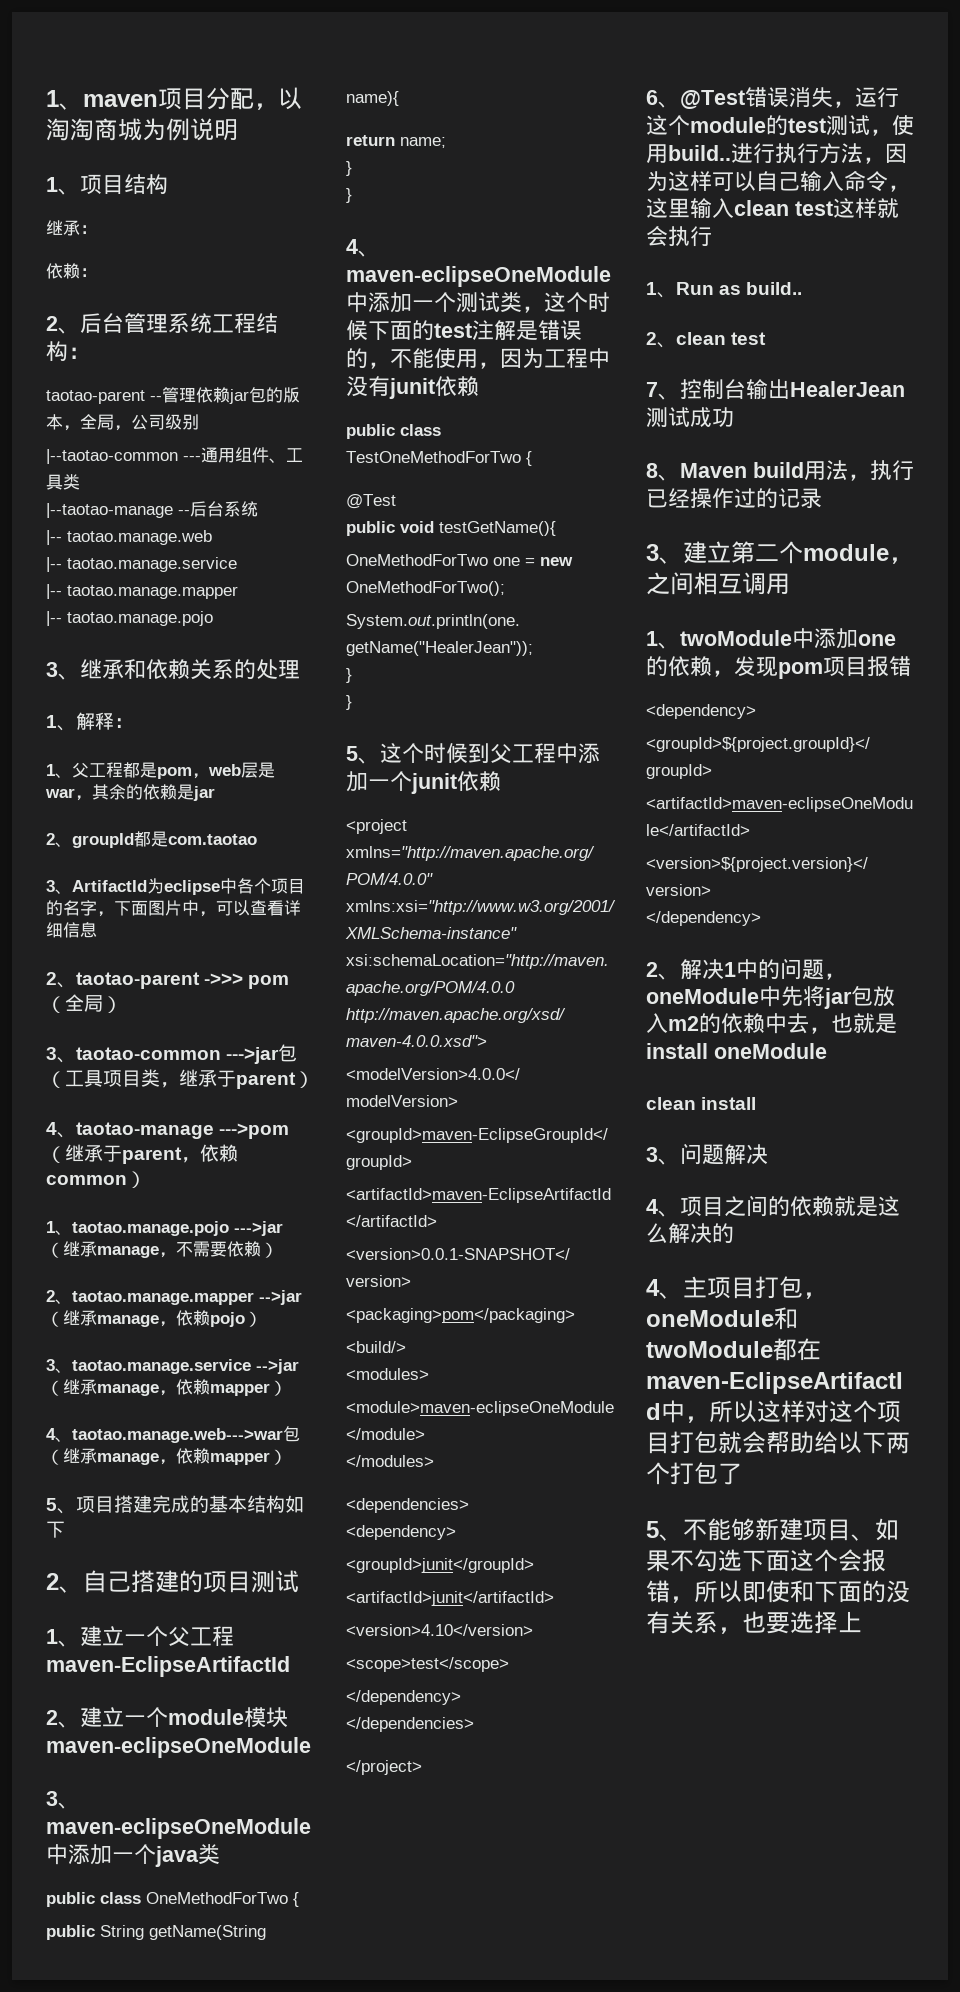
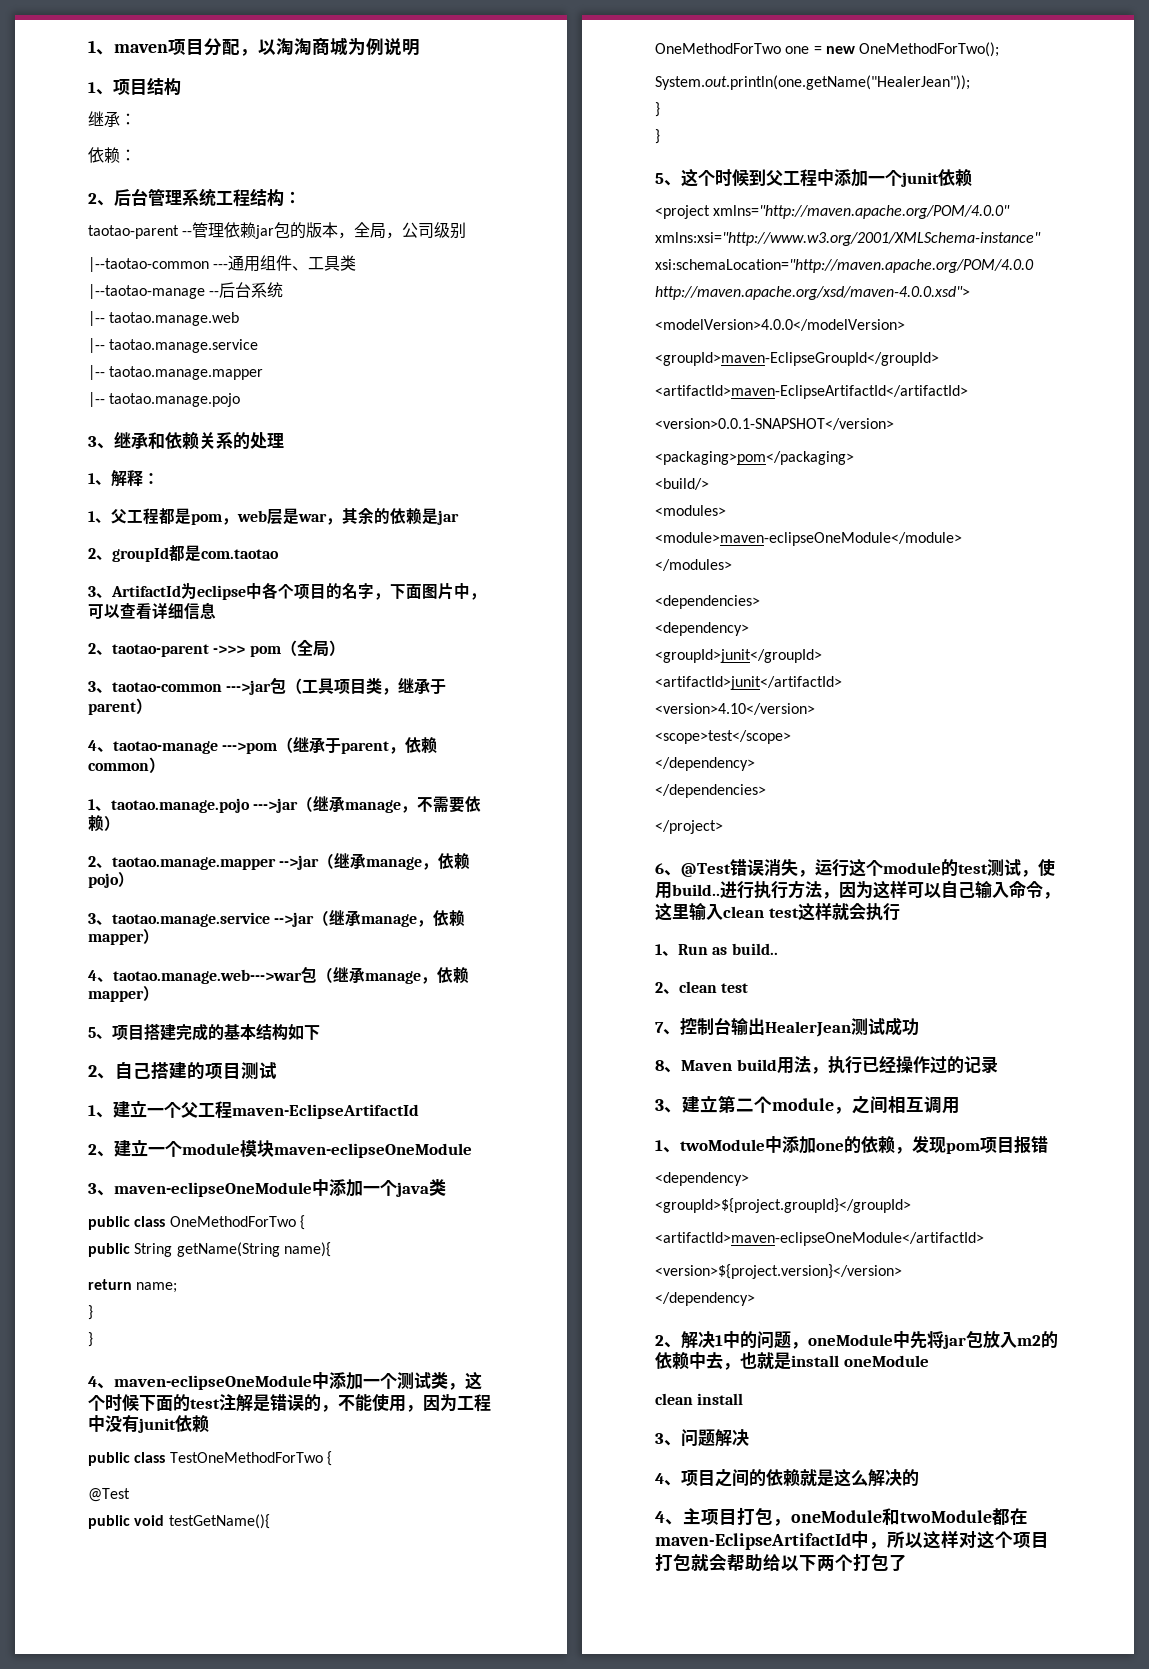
[646,1518,899,1541] [646,1549,886,1572] [646,1580,910,1603] [646,1611,862,1634] // 5、不能够新建项目、如果不勾选下面这个会报错，所以即使和下面的没有关系，也要选择上 -> (907, 1562) none

